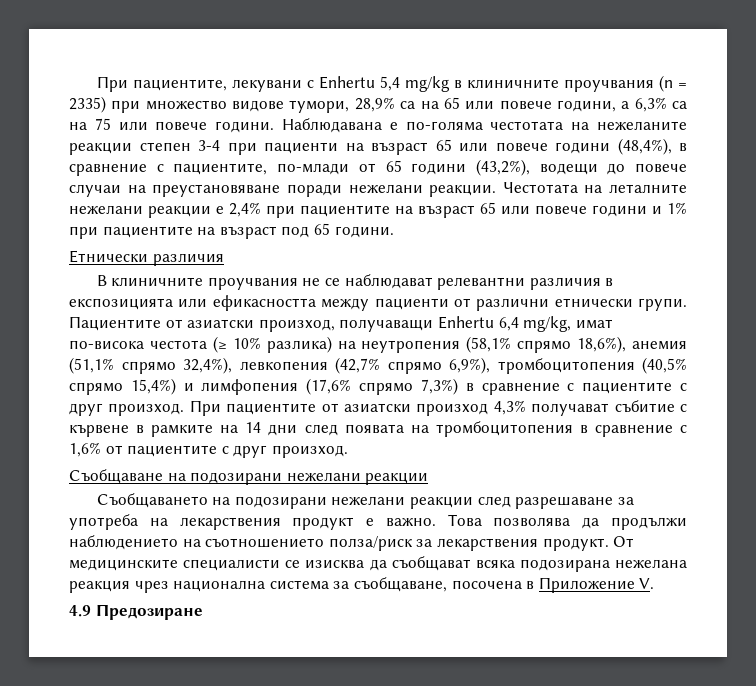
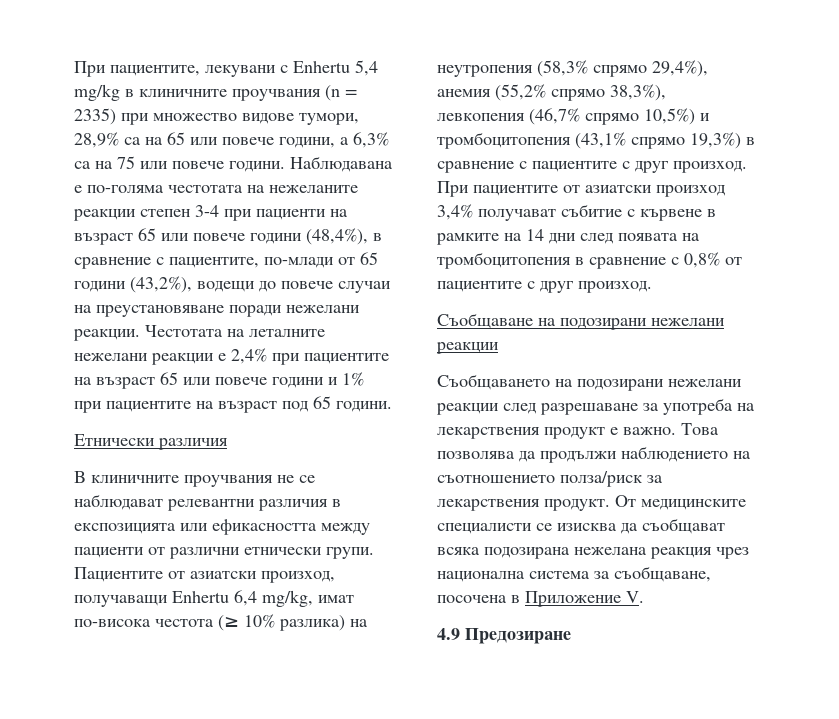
[466,336,687,353] [69,357,687,374] [69,378,458,395] (58,1% спрямо 18,6%), анемия (51,1% спрямо 32,4%), левкопения (42,7% спрямо 6,9%), тромбоцитопения (40,5% спрямо 15,4%) и лимфопения (17,6% спрямо 7,3%) -> [537,60,708,77] [437,84,666,101] [437,108,710,125] [437,132,741,149] (58,3% спрямо 29,4%), анемия (55,2% спрямо 38,3%), левкопения (46,7% спрямо 10,5%) и тромбоцитопения (43,1% спрямо 19,3%)
[493,400,526,415] 4,3% -> [437,204,473,220] 3,4%
[69,442,101,457] 1,6% -> [684,252,720,268] 0,8%

